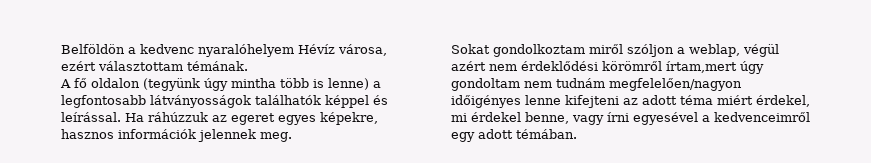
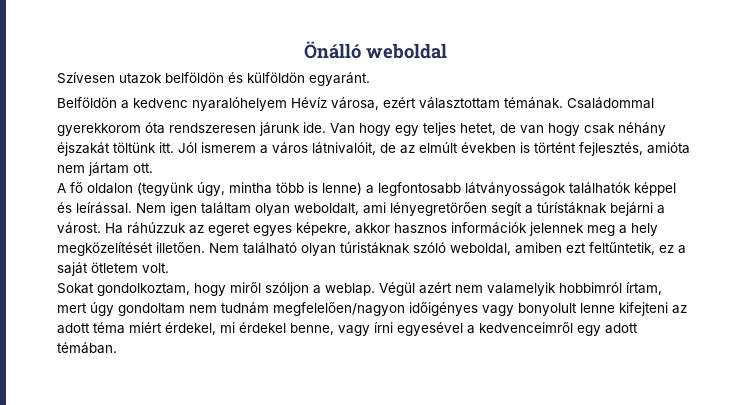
(61, 49) none -> [304,41,447,59] [57,72,370,86] Önálló weboldal // Szívesen utazok belföldön és külföldön egyaránt. //
(248, 66) none -> [567,97,654,109] [57,122,666,136] [57,142,690,156] [57,162,153,176] Családommal // gyerekkorom óta rendszeresen járunk ide. Van hogy egy teljes hetet, de van hogy csak néhány éjszakát töltünk itt. Jól ismerem a város látnivalóit, de az elmúlt években is történt fejlesztés, amióta nem jártam ott.
[204,78,228,91] úgy -> [197,182,225,196] úgy,
(121, 117) none -> [136,202,665,216] [57,222,101,234] Nem igen találtam olyan weboldalt, ami lényegretörően segít a túrístáknak bejárni a várost.
(378, 118) none -> [355,223,390,234] akkor
[260,132,292,142] meg. -> [587,223,658,236] [57,242,686,256] [57,262,169,276] meg a hely megközelítését illetően. Nem található olyan túristáknak szóló weboldal, amiben ezt feltűntetik, ez a saját ötletem volt.
[493,44,585,57] gondolkoztam -> [97,283,226,296] gondolkoztam, hogy
[689,44,779,57] [451,61,737,73] weblap, végül azért nem érdeklődési körömről írtam,mert -> [325,282,662,296] [57,303,87,313] weblap. Végül azért nem valamelyik hobbimról írtam, mert
(521, 101) none -> [482,303,577,316] vagy bonyolult

